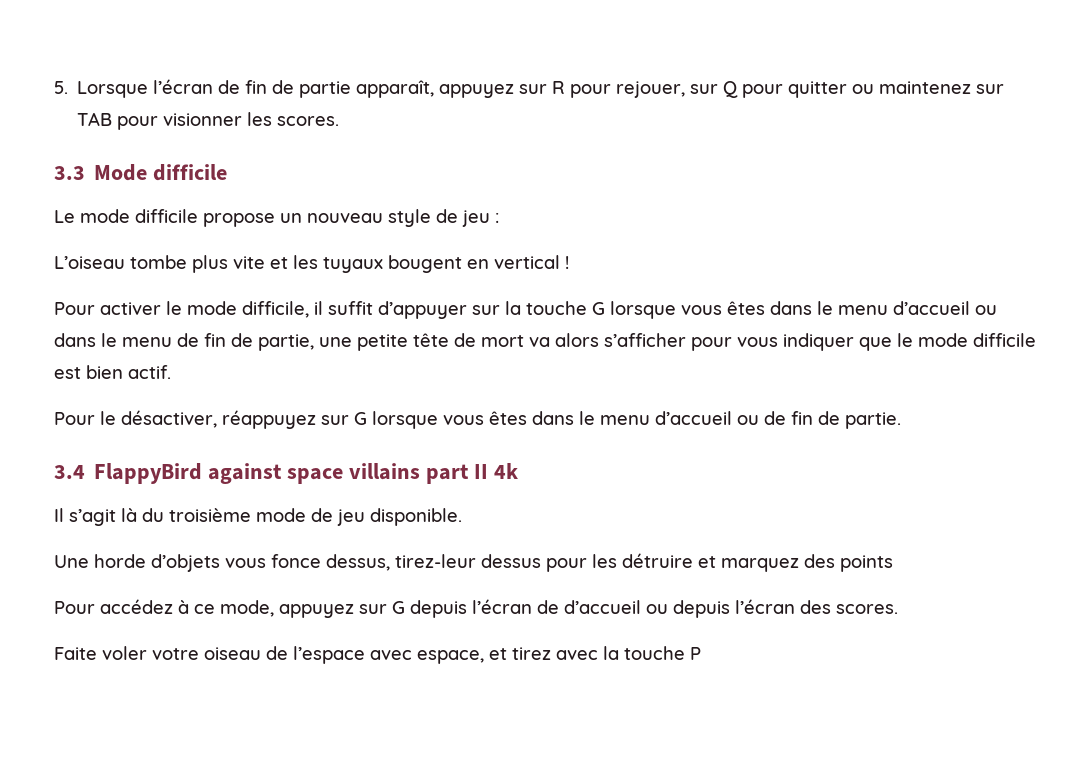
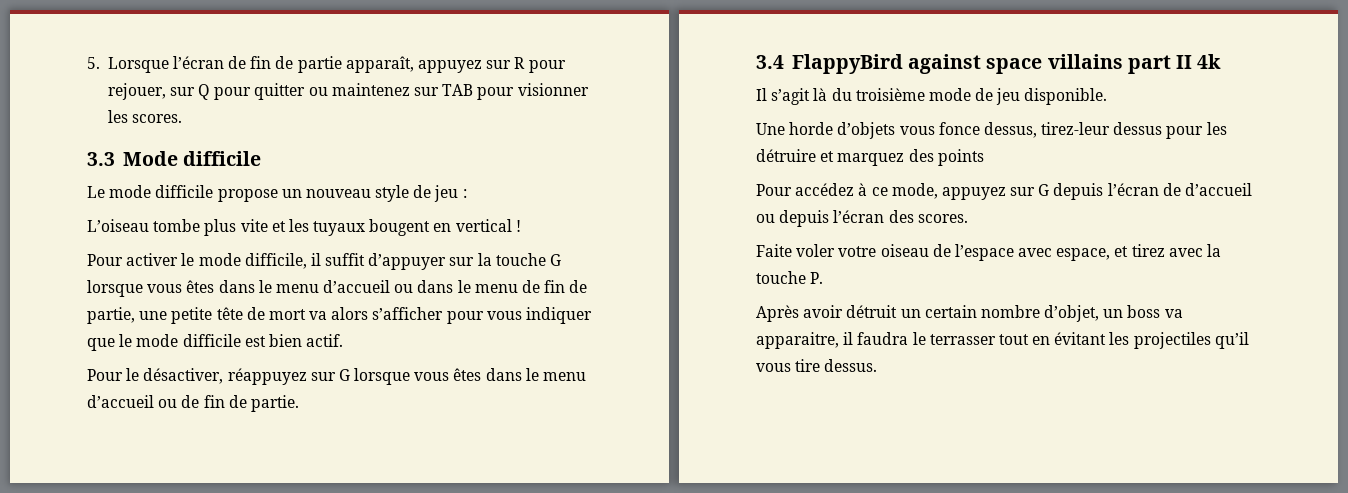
[690,647,701,660] P -> [810,272,824,284] [756,305,1183,322] [756,332,1249,349] [756,359,878,372] P. // Après avoir détruit un certain nombre d’objet, un boss va apparaitre, il faudra le terrasser tout en évitant les projectiles qu’il vous tire dessus.

